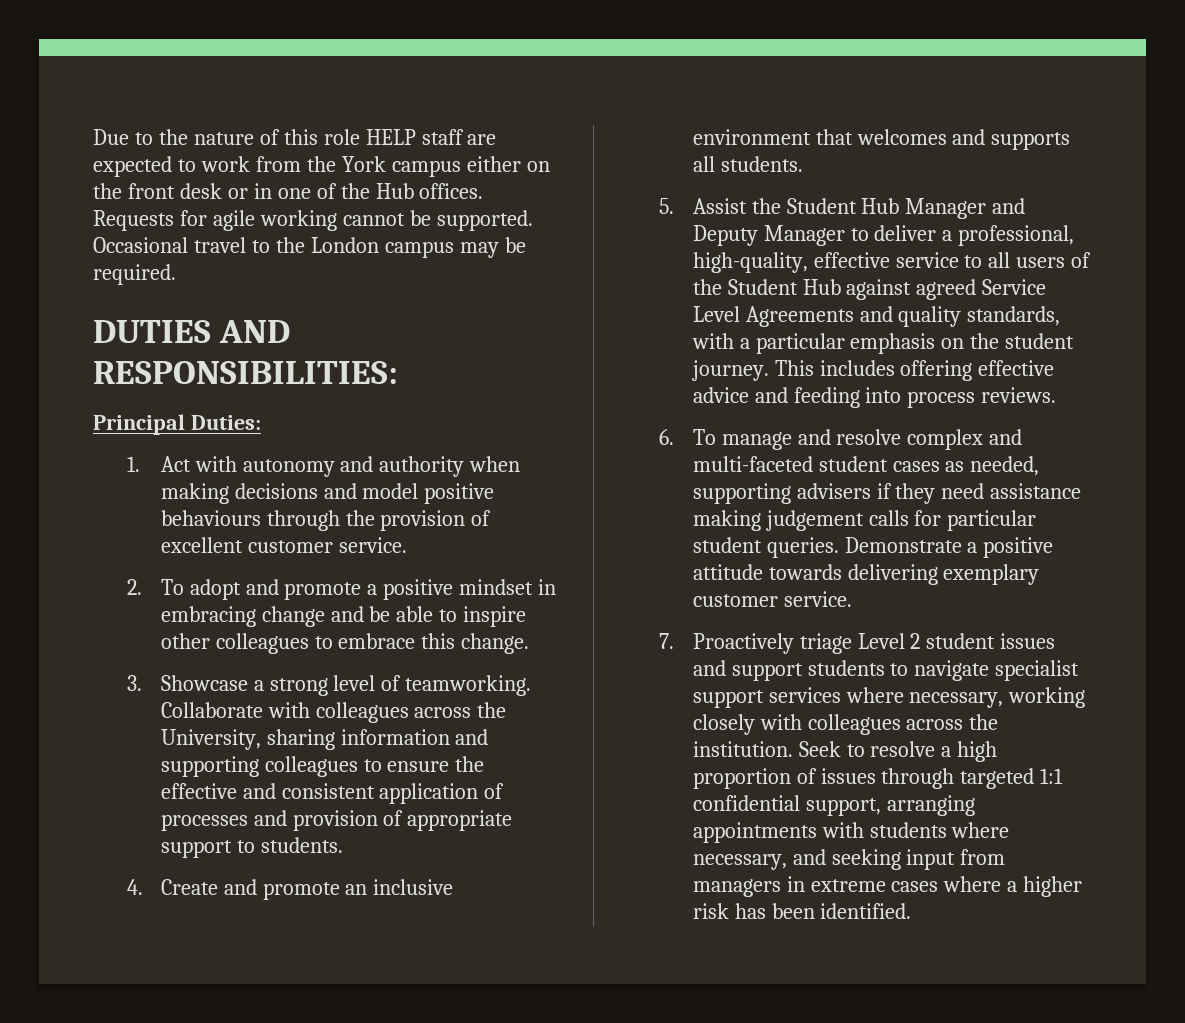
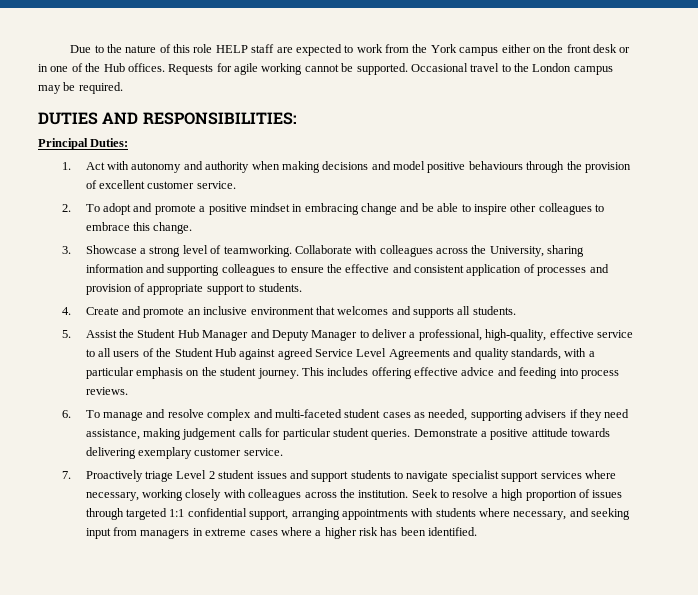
[990,483,1082,499] assistance -> [85,429,140,440] assistance,

